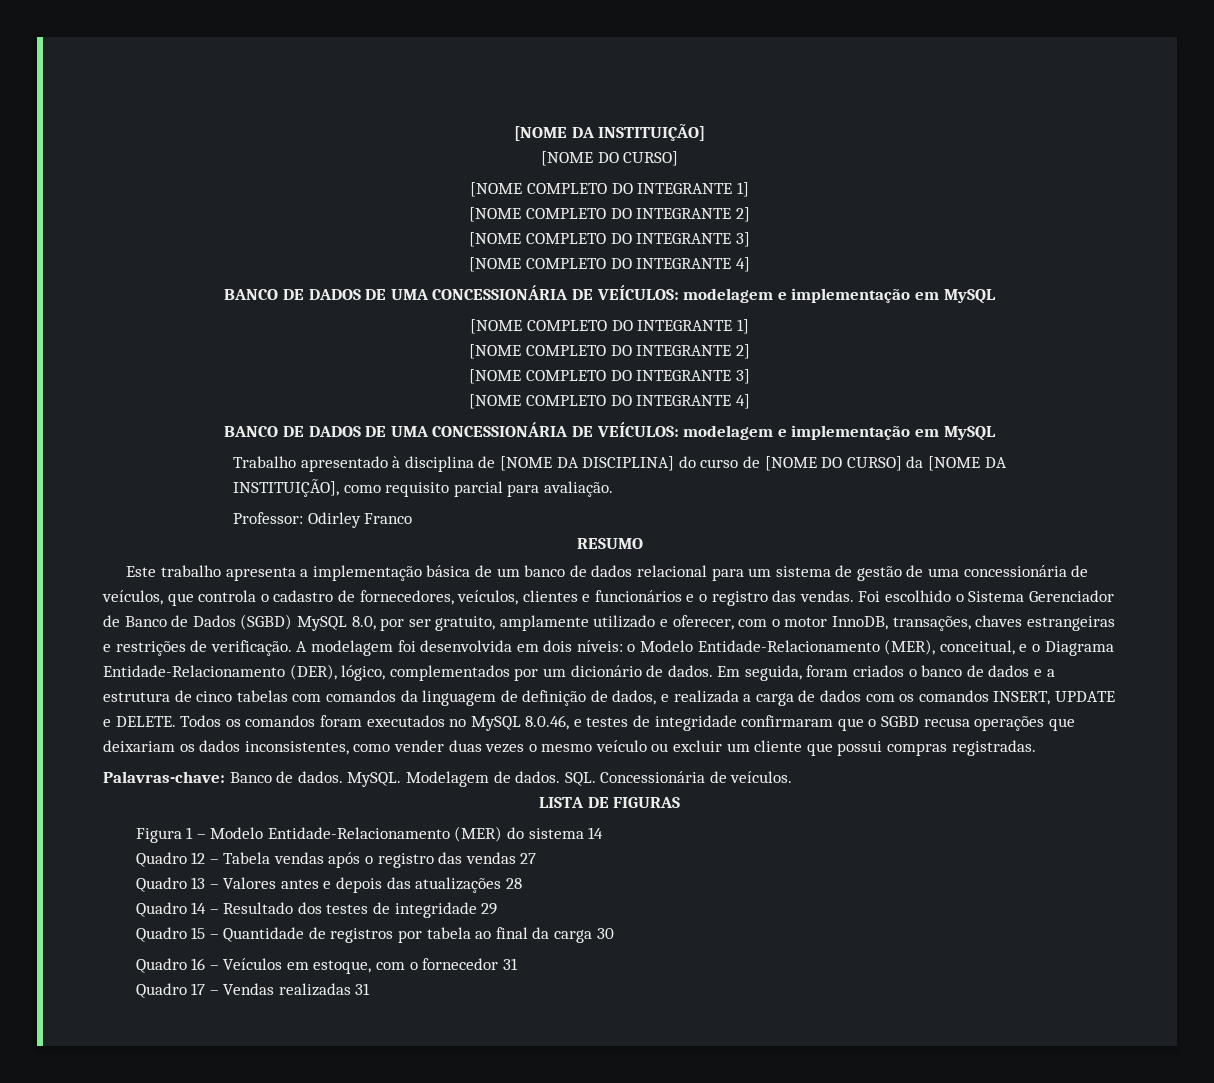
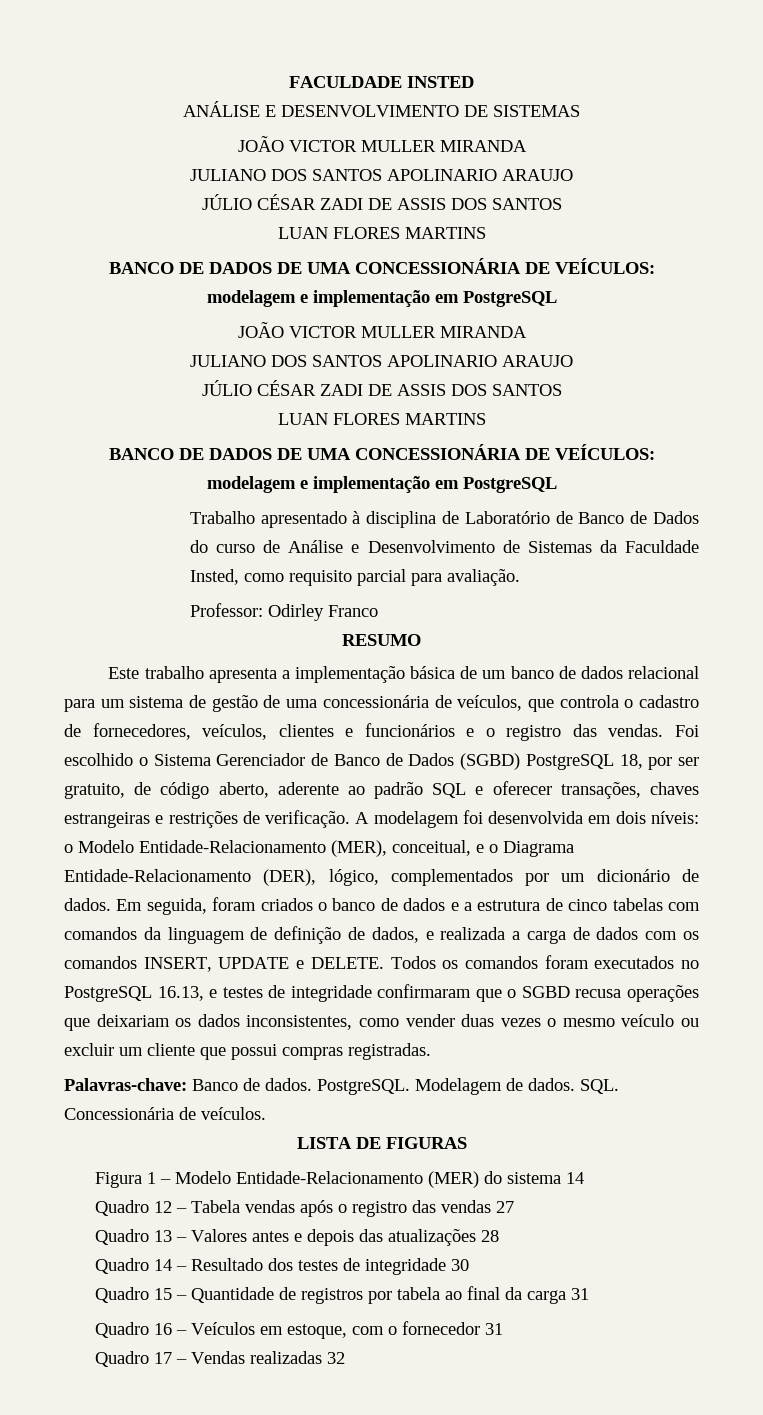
[513,124,706,141] [540,151,679,166] [470,182,749,197] [469,207,750,222] [469,232,750,247] [469,257,750,272] [NOME DA INSTITUIÇÃO] // [NOME DO CURSO] // [NOME COMPLETO DO INTEGRANTE 1] // [NOME COMPLETO DO INTEGRANTE 2] // [NOME COMPLETO DO INTEGRANTE 3] // [NOME COMPLETO DO INTEGRANTE 4] -> [289,76,474,88] [183,101,580,117] [237,136,527,152] [190,169,573,181] [201,194,562,210] [277,227,486,239] FACULDADE INSTED // ANÁLISE E DESENVOLVIMENTO DE SISTEMAS // JOÃO VICTOR MULLER MIRANDA // JULIANO DOS SANTOS APOLINARIO ARAUJO // JÚLIO CÉSAR ZADI DE ASSIS DOS SANTOS // LUAN FLORES MARTINS
[943,289,996,304] [470,319,749,334] [469,344,750,359] [469,369,750,384] [469,394,750,409] MySQL // [NOME COMPLETO DO INTEGRANTE 1] // [NOME COMPLETO DO INTEGRANTE 2] // [NOME COMPLETO DO INTEGRANTE 3] // [NOME COMPLETO DO INTEGRANTE 4] -> [462,291,557,307] [237,322,527,338] [190,355,573,367] [201,380,562,396] [277,413,486,425] PostgreSQL // JOÃO VICTOR MULLER MIRANDA // JULIANO DOS SANTOS APOLINARIO ARAUJO // JÚLIO CÉSAR ZADI DE ASSIS DOS SANTOS // LUAN FLORES MARTINS
[943,426,996,441] MySQL -> [462,477,557,493] PostgreSQL
[500,456,1007,471] [233,479,340,497] [NOME DA DISCIPLINA] do curso de [NOME DO CURSO] da [NOME DA INSTITUIÇÃO], -> [464,511,699,524] [189,540,699,553] [189,569,239,585] Laboratório de Banco de Dados do curso de Análise e Desenvolvimento de Sistemas da Faculdade Insted,
[296,616,376,631] MySQL 8.0, -> [525,754,643,770] PostgreSQL 18,
[499,615,889,631] amplamente utilizado e oferecer, com o motor InnoDB, -> [134,781,552,799] de código aberto, aderente ao padrão SQL e oferecer
[470,715,570,731] MySQL 8.0.46, -> [64,986,204,1002] PostgreSQL 16.13,
[347,772,402,787] MySQL. -> [317,1079,410,1095] PostgreSQL.
[481,903,498,915] 29 -> [451,1259,470,1271] 30
[596,928,614,939] 30 -> [571,1288,590,1300] 31
[355,983,371,995] 31 -> [327,1352,346,1364] 32

